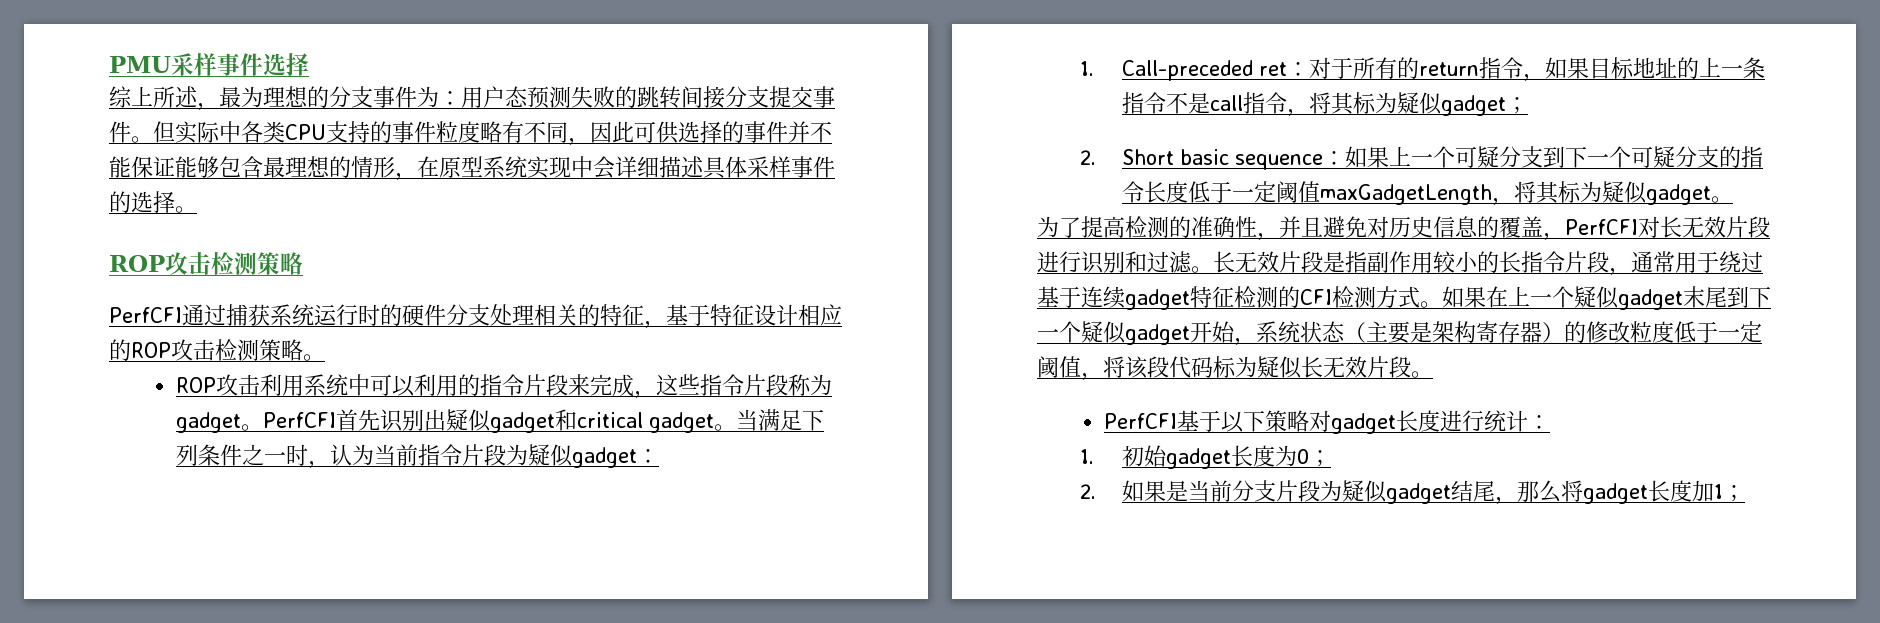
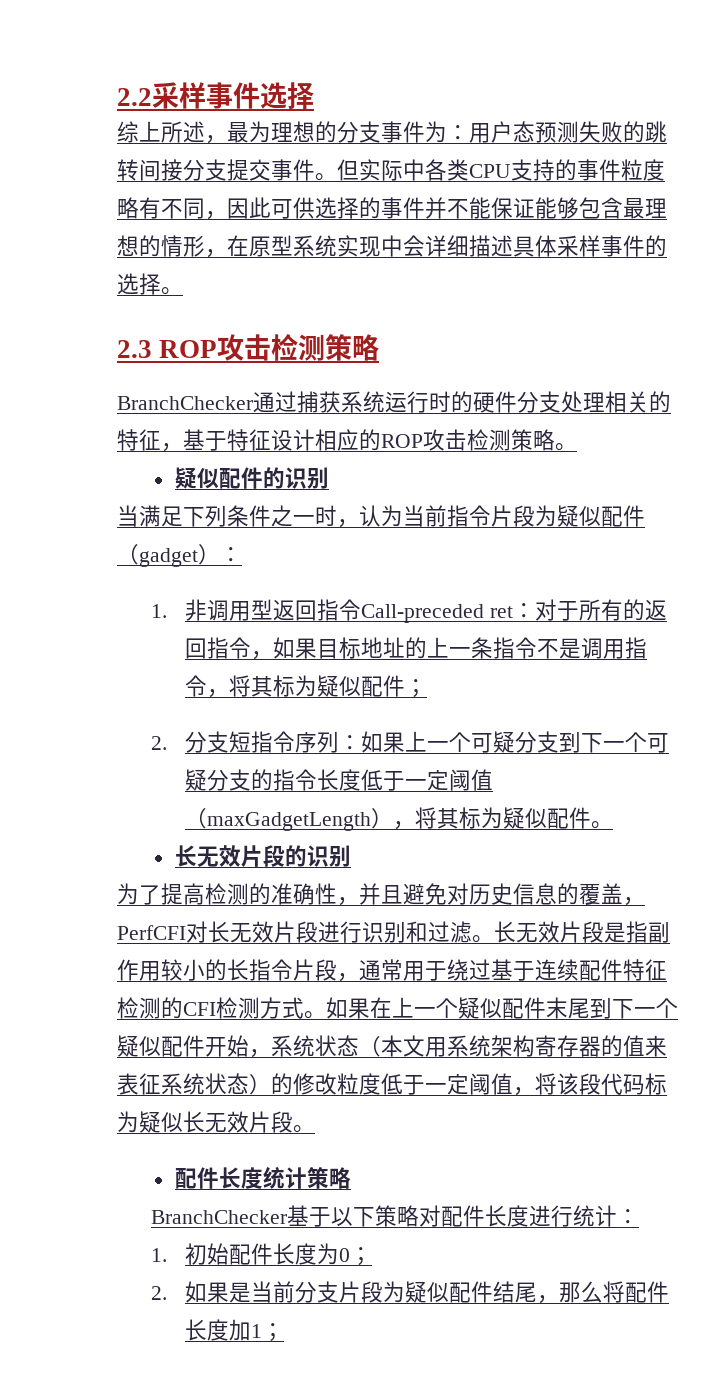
[109,56,171,73] PMU -> [117,88,152,106] 2.2
(197, 209) none -> [117,340,152,358] 2.3
[109,307,182,323] PerfCFI -> [117,396,253,410] BranchChecker
[175,374,832,399] [175,409,736,433] ROP攻击利用系统中可以利用的指令片段来完成，这些指令片段称为gadget。PerfCFI首先识别出疑似gadget和critical gadget。 -> [174,467,329,489] 疑似配件的识别 //
[571,447,659,468] [1079,61,1094,76] gadget： // 1. -> [601,505,645,527] [117,544,242,567] [151,599,362,621] 配件（gadget）： // 1.非调用型返回指令
[1419,62,1480,76] return -> [644,599,667,621] [185,638,208,659] 返回
[1210,95,1244,111] call -> [581,638,626,659] 调用
[1441,95,1529,116] [1079,149,1324,170] gadget； // 2. Short basic sequence -> [361,675,428,698] [151,731,340,753] 配件； // 2.分支短指令序列
[1320,181,1734,206] maxGadgetLength，将其标为疑似gadget。 -> [185,807,614,831] [174,845,351,867] （maxGadgetLength），将其标为疑似配件。 // 长无效片段的识别
[1125,289,1190,310] gadget -> [579,959,623,981] 配件
[1618,289,1683,310] gadget -> [502,997,546,1019] 配件
[1125,324,1190,345] gadget -> [161,1035,205,1057] 配件
[1366,321,1542,344] 主要是架构寄存器 -> [381,1035,667,1057] [117,1073,249,1095] 本文用系统架构寄存器的值来表征系统状态
[1103,413,1177,429] PerfCFI -> [174,1166,351,1189] [151,1210,288,1224] 配件长度统计策略 // BranchChecker
[1330,413,1396,434] gadget -> [441,1205,486,1227] 配件
[1166,448,1232,469] gadget -> [229,1243,274,1265] 配件
[1386,483,1452,504] gadget -> [449,1281,494,1303] 配件
[1583,483,1649,504] gadget -> [625,1281,670,1303] 配件

